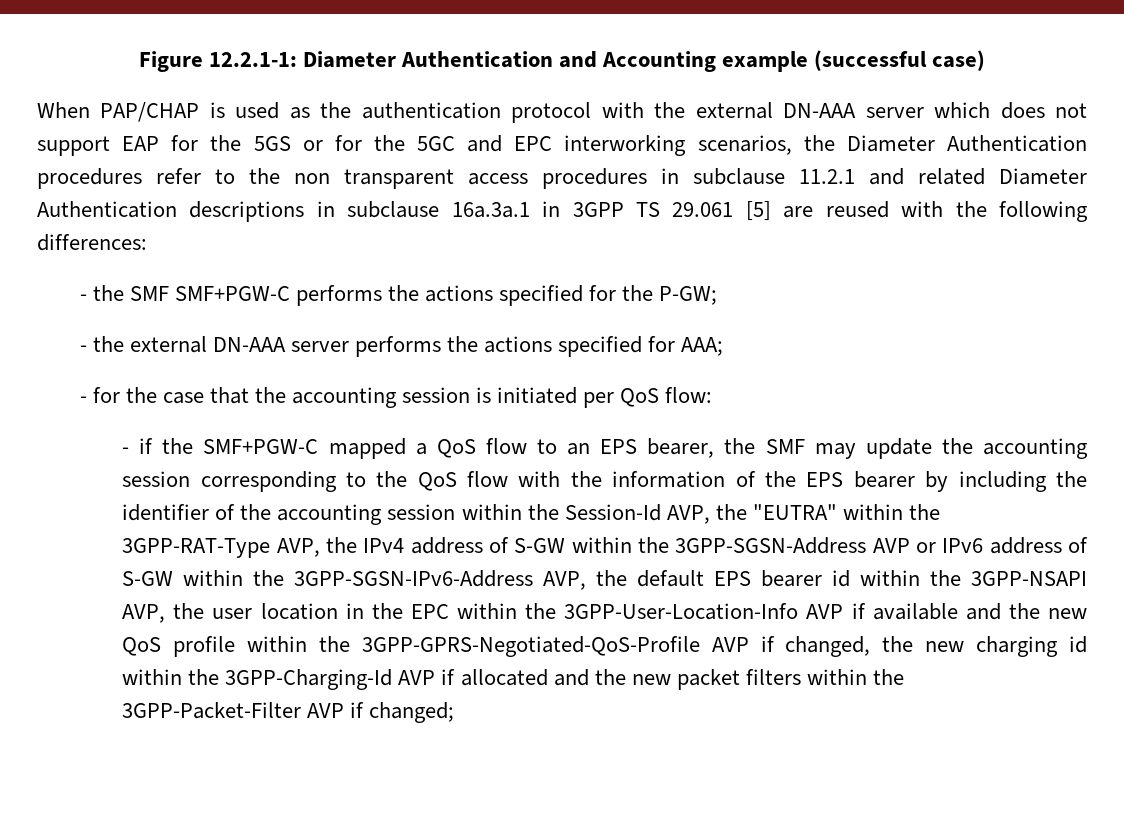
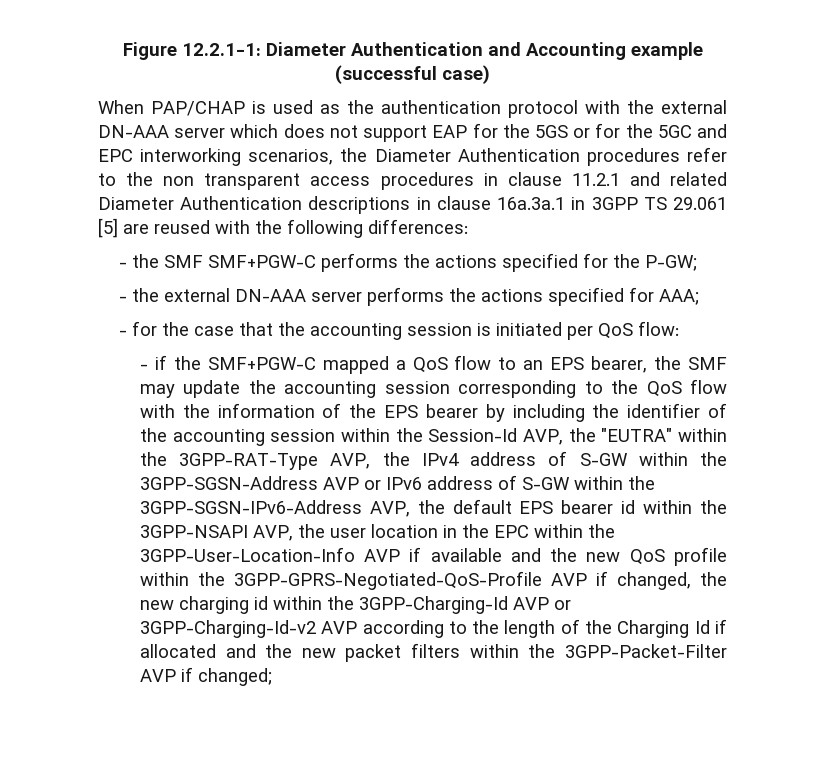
[693,168,785,185] subclause -> [507,172,562,186] clause
[347,201,440,218] subclause -> [436,196,491,210] clause
(436, 677) none -> [553,600,571,610] [139,619,710,638] or 3GPP-Charging-Id-v2 AVP according to the length of the Charging Id

